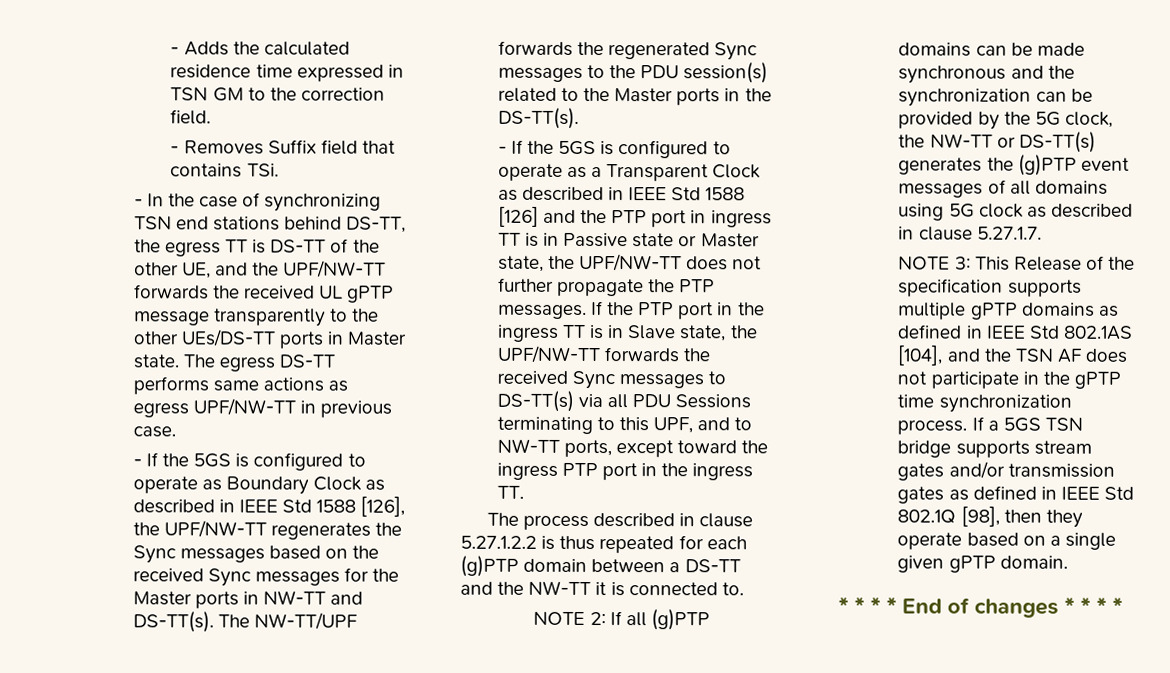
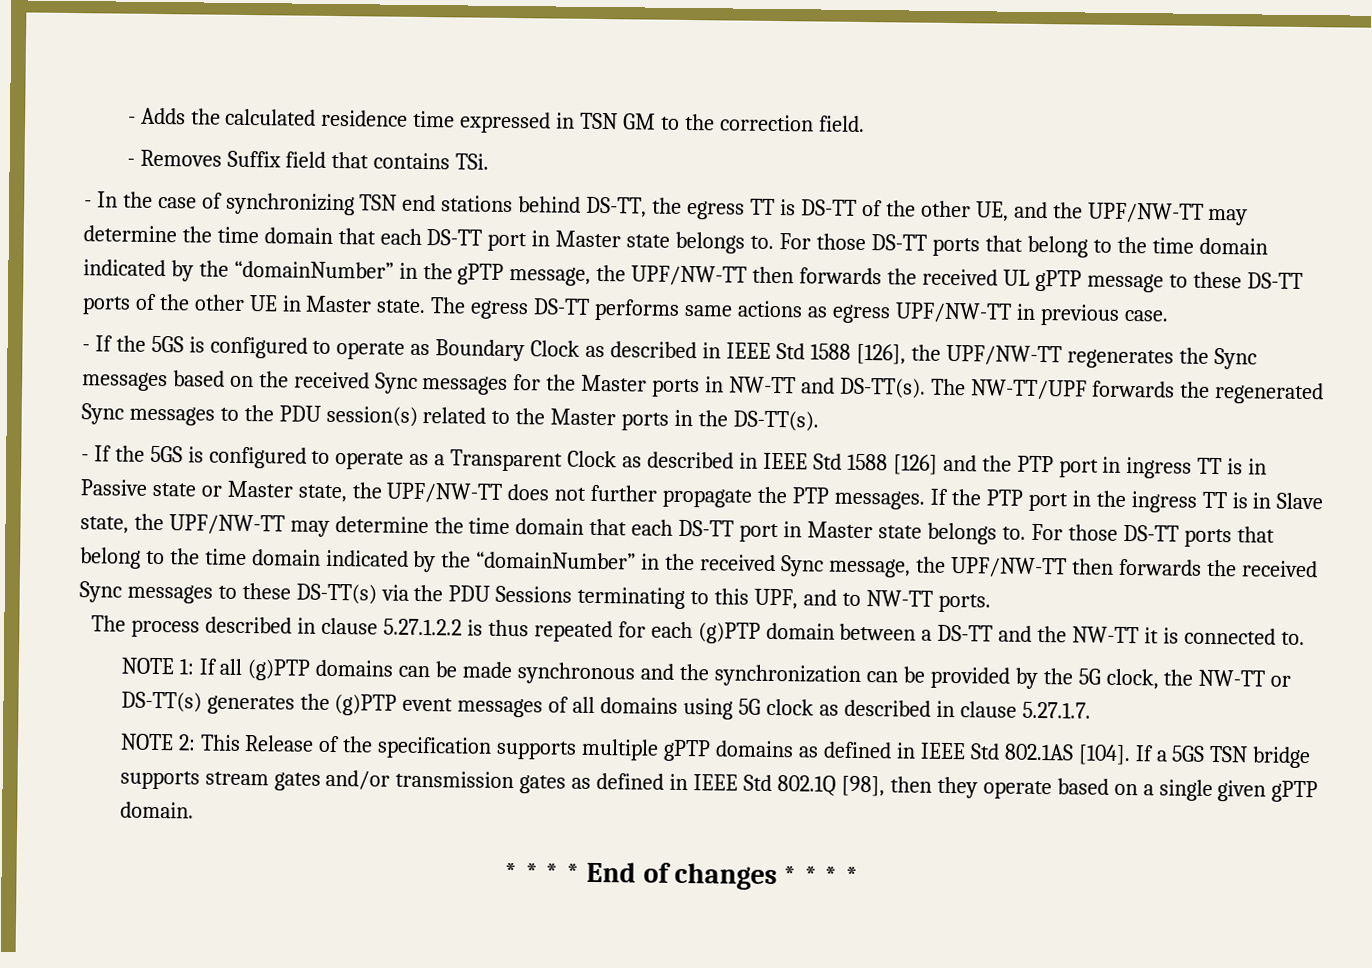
(387, 269) none -> [1207,208,1249,226] [82,225,1268,258] [82,259,795,286] may determine the time domain that each DS-TT port in Master state belongs to. For those DS-TT ports that belong to the time domain indicated by the “domainNumber” in the gPTP message, the UPF/NW-TT then
[213,308,380,327] [132,329,324,349] transparently to the other UEs/DS-TT ports -> [1168,271,1303,289] [81,293,278,315] to these DS-TT ports of the other UE
(600, 354) none -> [289,516,1275,548] [79,547,1114,578] may determine the time domain that each DS-TT port in Master state belongs to. For those DS-TT ports that belong to the time domain indicated by the “domainNumber” in the received Sync message, the UPF/NW-TT then
(727, 378) none -> [241,582,291,600] these
[606,394,628,409] all -> [413,584,444,602] the
[563,439,769,458] [496,462,754,481] [496,485,524,499] ports, except toward the ingress PTP port in the ingress TT. -> [937,593,991,613] ports.
[589,612,606,626] 2: -> [178,658,194,675] 1:
[954,256,971,270] 3: -> [177,734,196,751] 2:
[897,345,1128,366] [897,371,1121,389] [897,394,1072,413] [897,419,968,435] [104], and the TSN AF does not participate in the gPTP time synchronization process. -> [1077,744,1131,766] [104].

